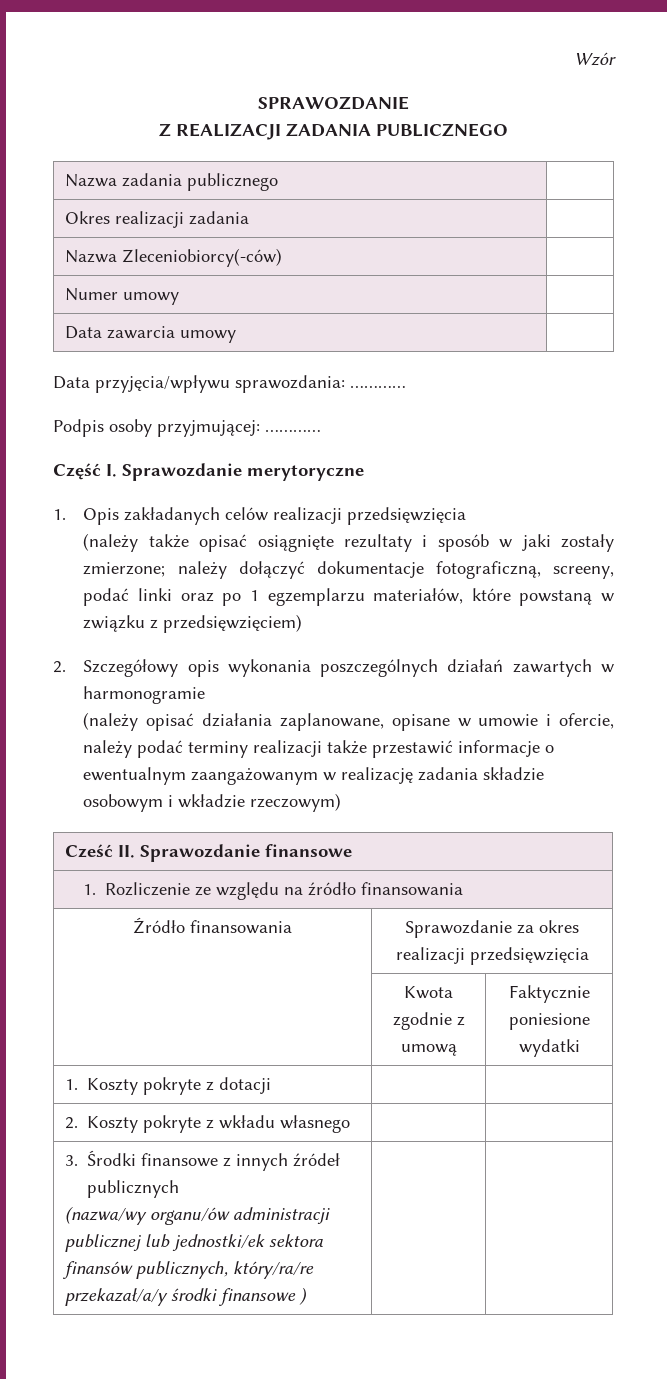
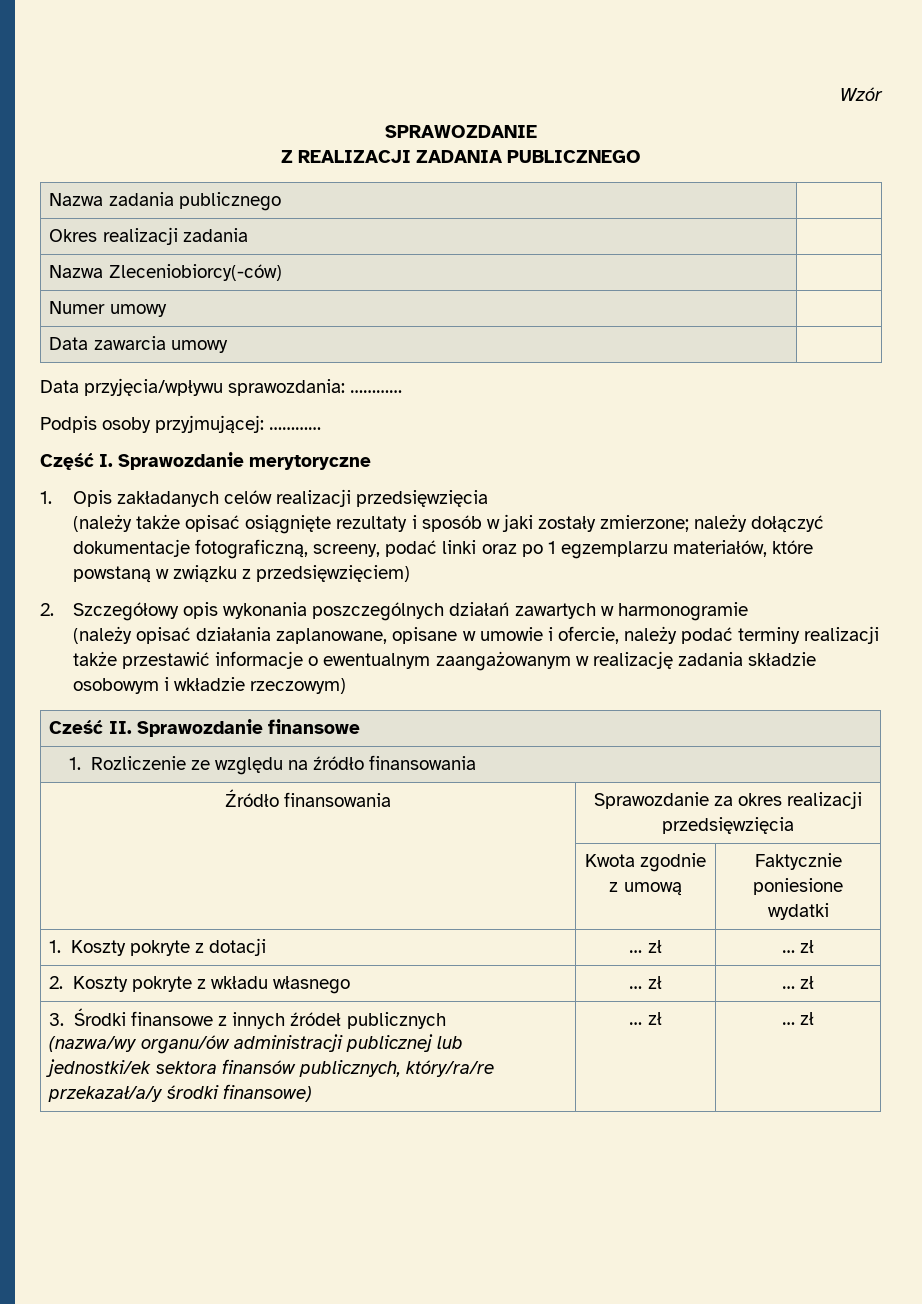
(271, 1085) | -> [629,940,662,953] [781,940,815,953] … zł | … zł
(350, 1124) | -> [629,976,662,989] [781,976,815,989] … zł | … zł
[217,1287,307,1306] finansowe ) | | -> [222,1084,312,1102] [629,1012,662,1025] [781,1012,815,1025] finansowe) | … zł | … zł

